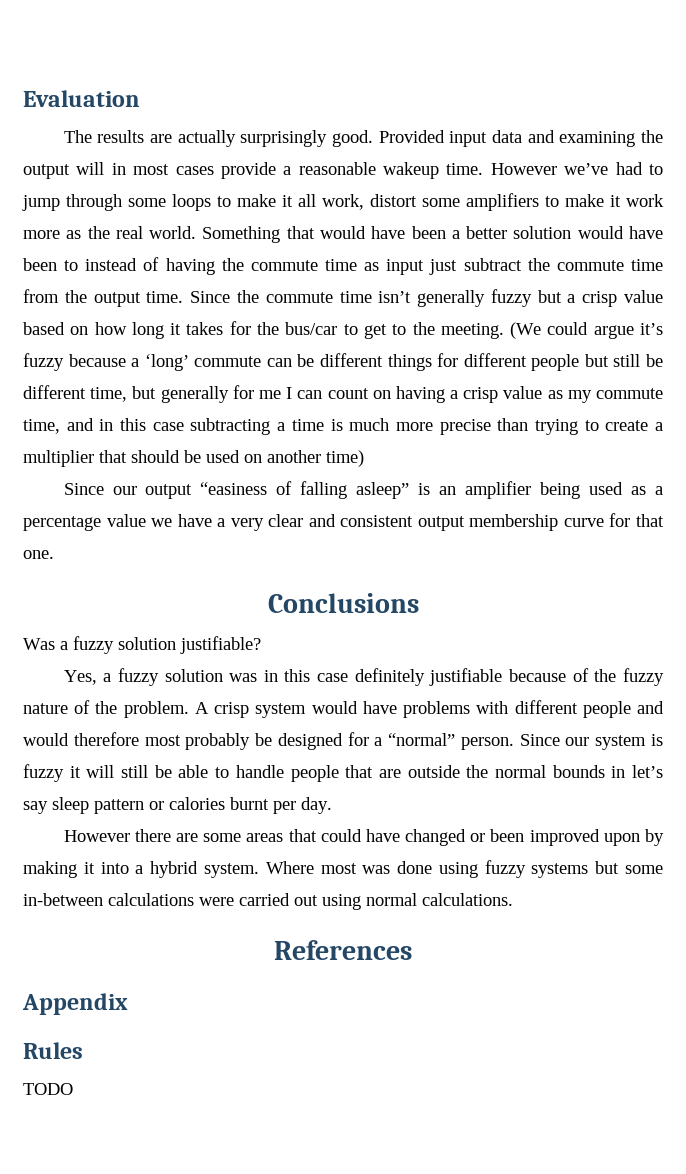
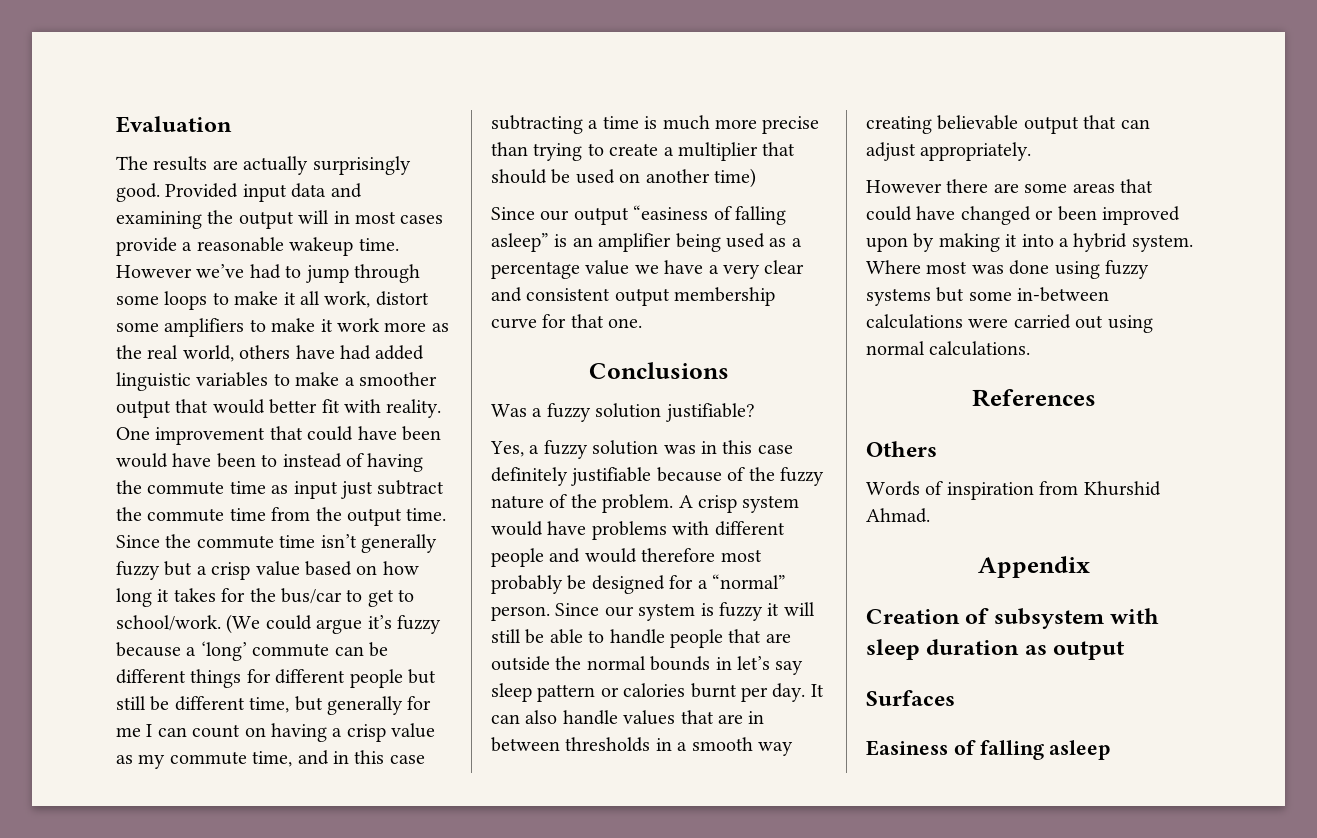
[149,226,572,243] world. Something that would have been a better solution -> [182,345,425,362] [116,372,437,391] [116,399,442,418] [116,426,441,445] world, others have had added linguistic variables to make a smoother output that would better fit with reality. One improvement that could have been
[412,322,504,339] the meeting. -> [116,615,221,631] school/work.
(332, 805) none -> [810,684,824,697] [491,710,765,725] [491,737,793,756] [866,115,1150,134] [866,142,1032,161] It can also handle values that are in between thresholds in a smooth way creating believable output that can adjust appropriately.
[22,993,128,1015] [23,1042,83,1059] [23,1083,73,1095] Appendix // Rules // TODO -> [866,441,937,457] [866,481,1161,500] [866,508,930,523] [977,556,1090,578] [866,608,1160,629] [866,639,1126,660] [866,690,955,706] [866,740,1111,760] Others // Words of inspiration from Khurshid Ahmad. // Appendix // Creation of subsystem with sleep duration as output // Surfaces // Easiness of falling asleep

